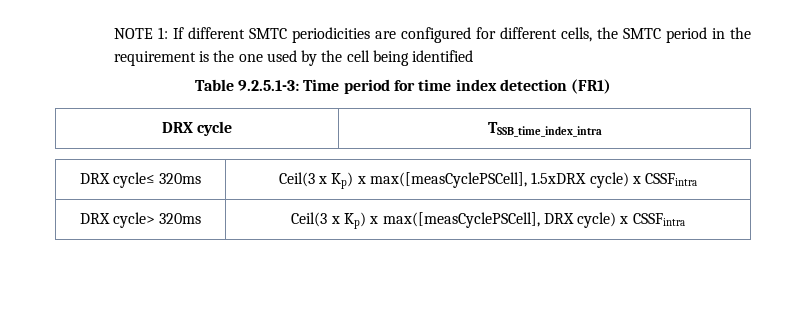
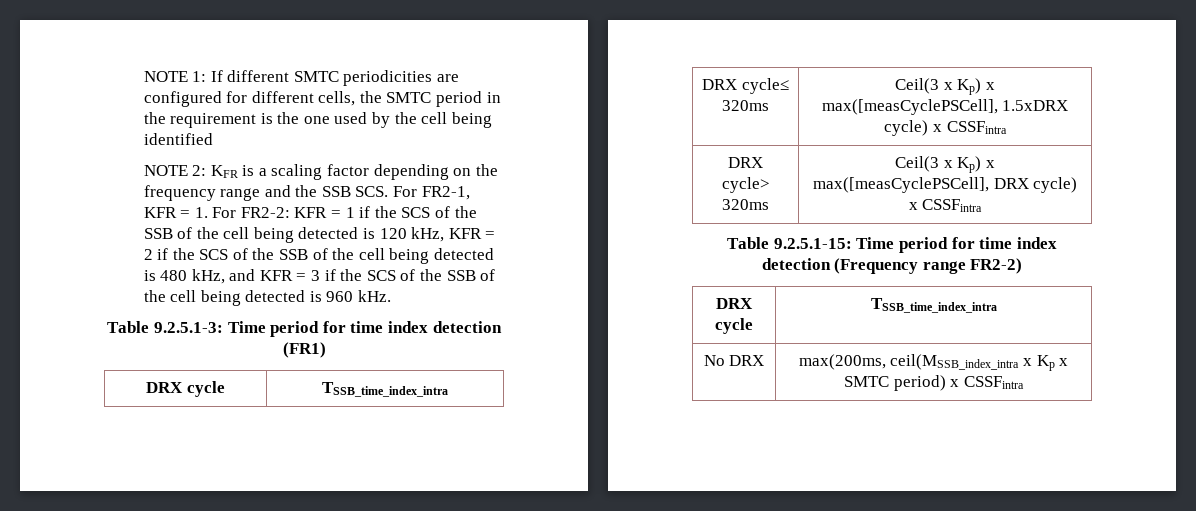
(474, 56) none -> [143,164,498,180] [143,185,470,201] [143,206,477,218] [143,227,496,243] [143,248,495,264] [143,269,496,284] [143,290,392,306] // NOTE 2: KFR is a scaling factor depending on the frequency range and the SSB SCS. For FR2-1, KFR = 1. For FR2-2: KFR = 1 if the SCS of the SSB of the cell being detected is 120 kHz, KFR = 2 if the SCS of the SSB of the cell being detected is 480 kHz, and KFR = 3 if the SCS of the SSB of the cell being detected is 960 kHz.
(685, 219) none -> [727,237,1057,253] [761,258,1023,274] [716,298,753,309] [715,318,753,334] [870,298,997,313] [703,355,765,366] [798,354,1069,371] [844,375,1024,391] // Table 9.2.5.1-15: Time period for time index detection (Frequency range FR2-2) // DRX cycle | TSSB_time_index_intra // No DRX | max(200ms, ceil(MSSB_index_intra x Kp x SMTC period) x CSSFintra

